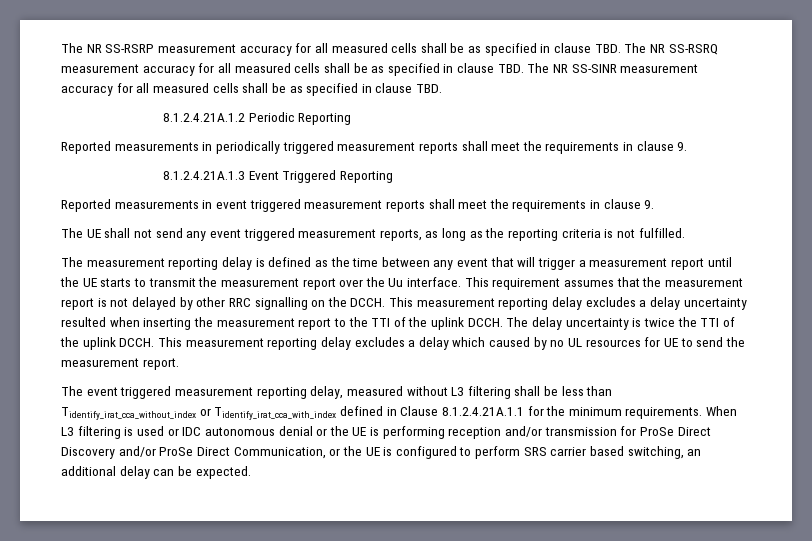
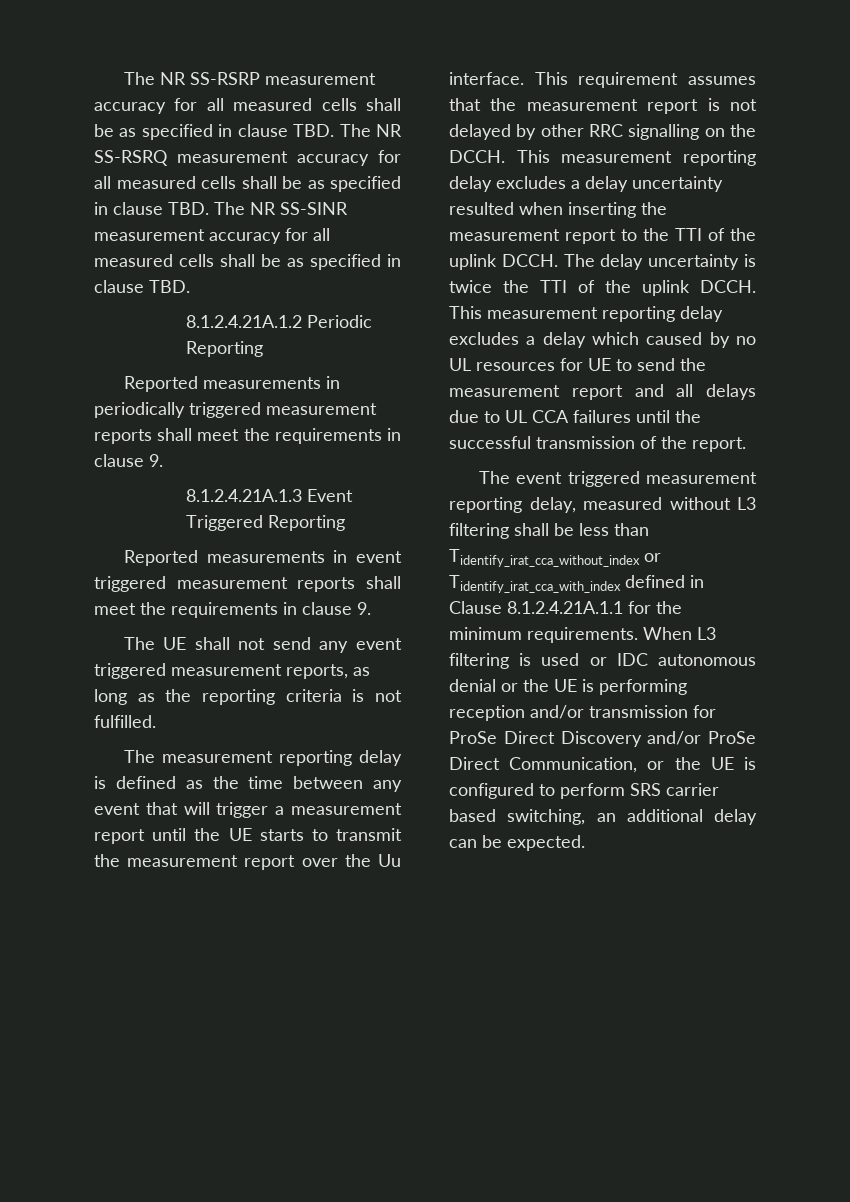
(139, 362) none -> [571,384,756,400] [449,410,701,423] [449,436,687,449] report and all delays due to UL CCA failures until the successful transmission of the

